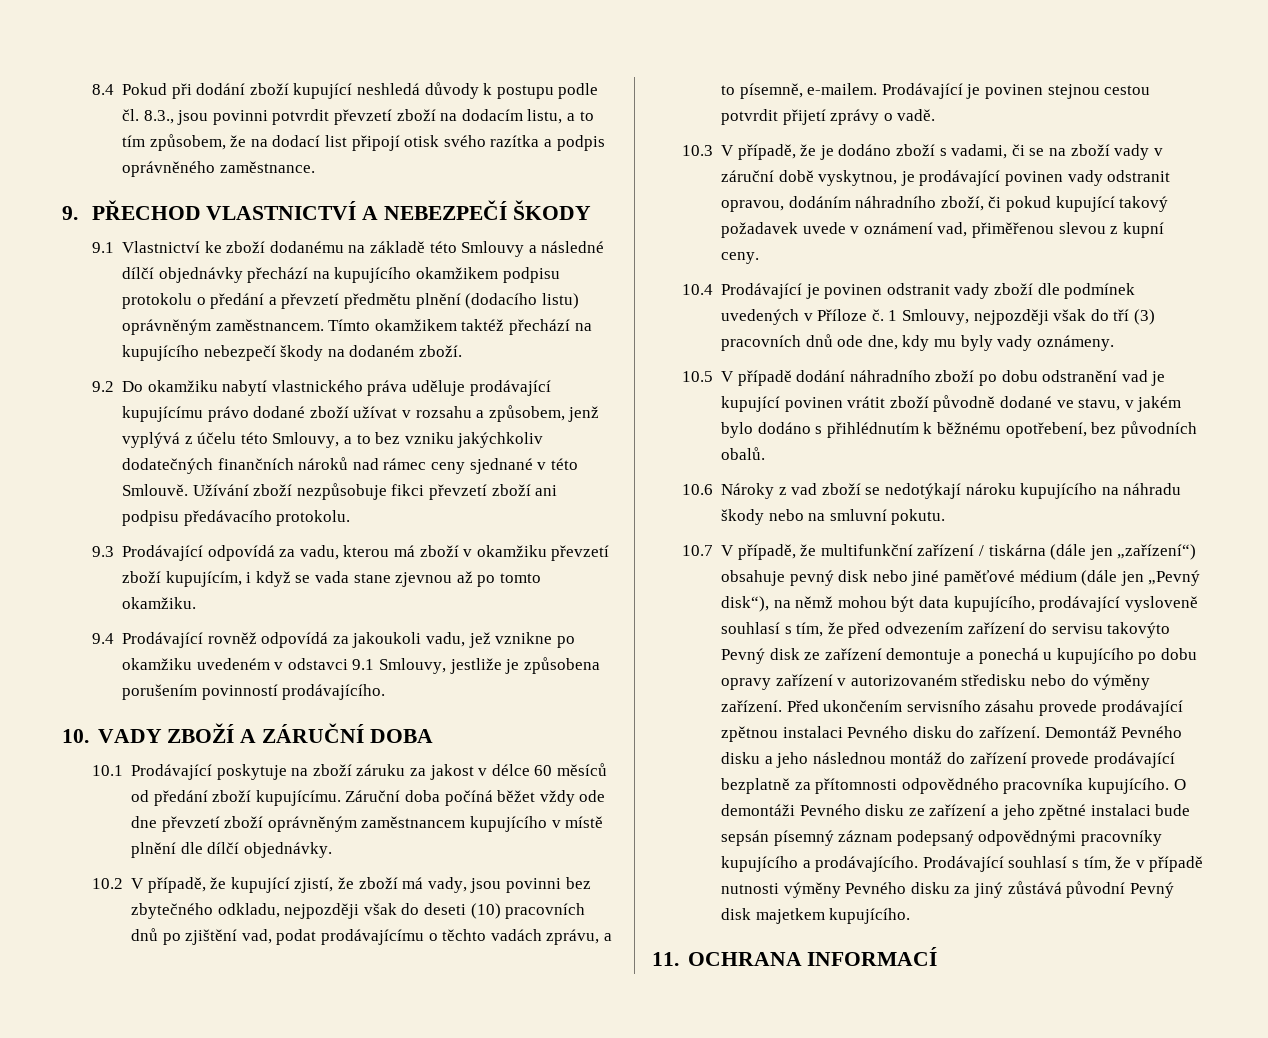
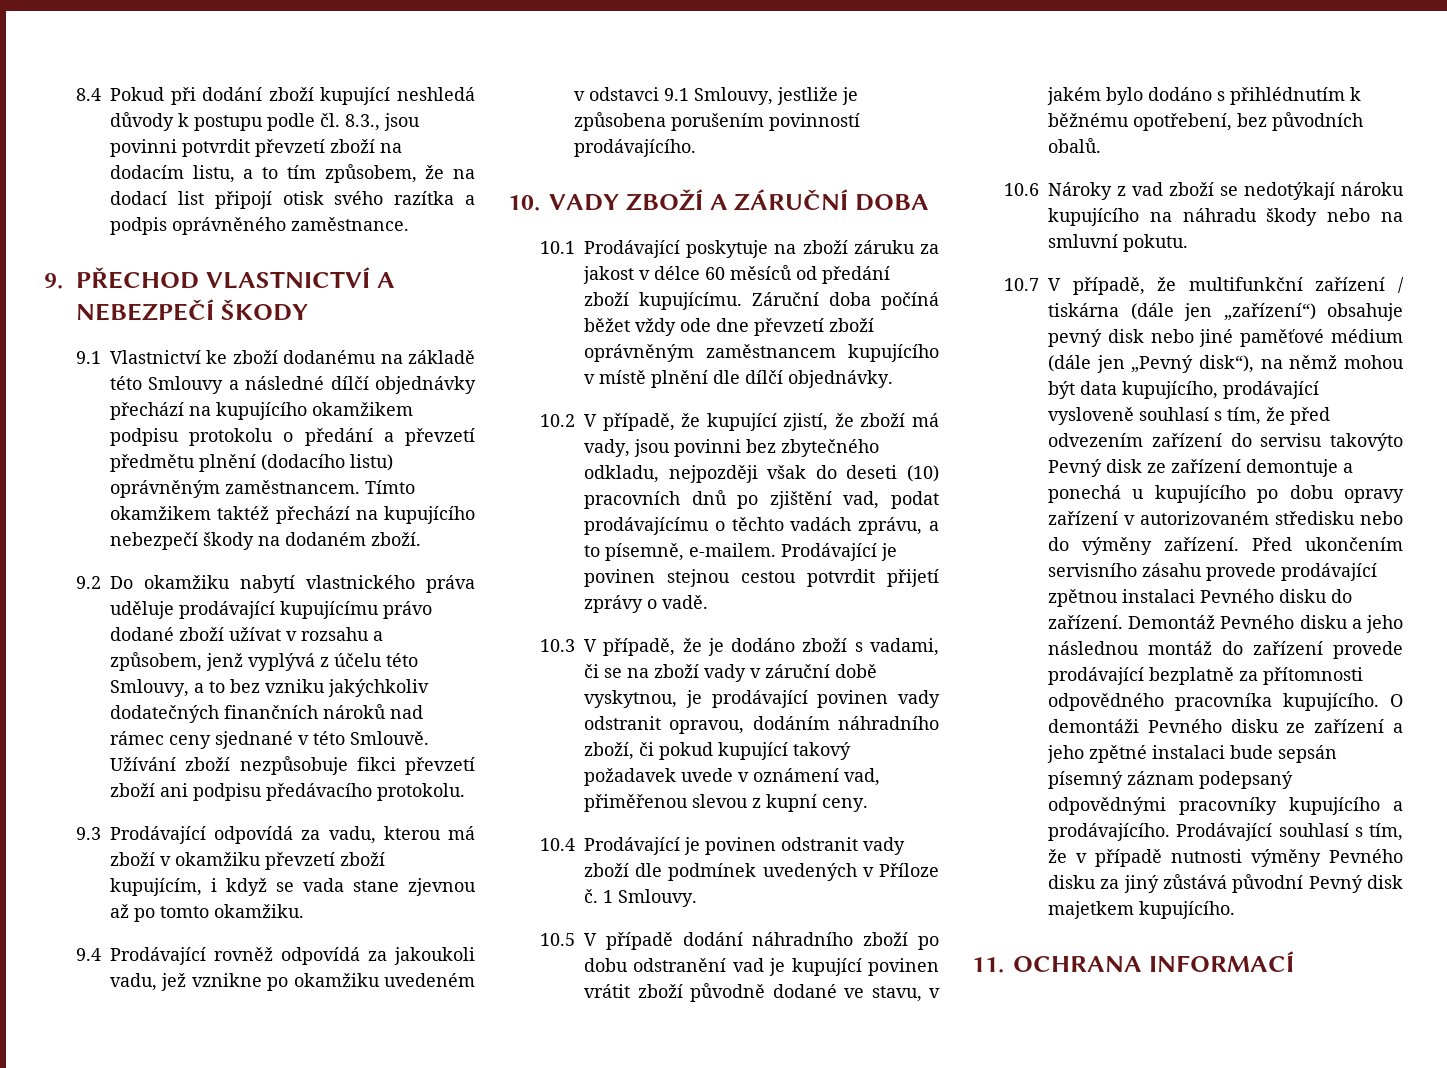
[902,309,1155,325] [721,334,1114,351] Smlouvy, nejpozději však do tří (3) pracovních dnů ode dne, kdy mu byly vady oznámeny. -> [618,889,698,907] Smlouvy.

